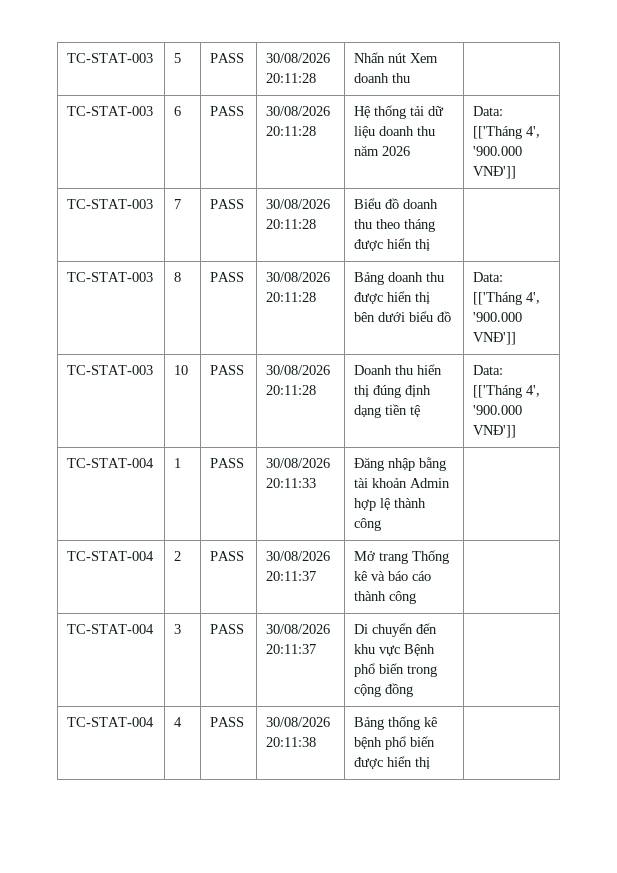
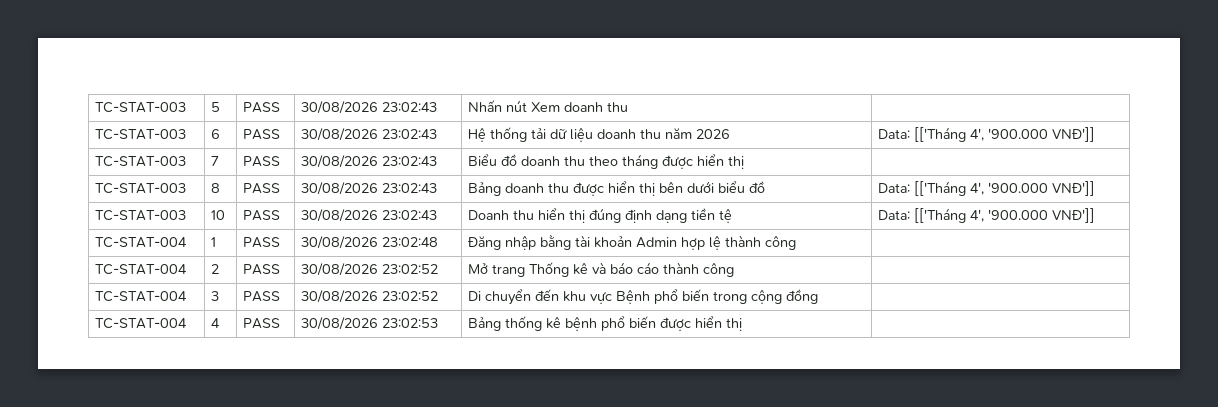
[266,73,317,83] 20:11:28 -> [382,102,438,112] 23:02:43
[266,126,317,136] 20:11:28 -> [382,129,438,139] 23:02:43
[266,219,317,229] 20:11:28 -> [382,156,438,166] 23:02:43
[266,292,317,302] 20:11:28 -> [382,183,438,193] 23:02:43
[266,385,317,395] 20:11:28 -> [382,210,438,220] 23:02:43
[266,478,317,488] 20:11:33 -> [382,237,439,247] 23:02:48
[266,571,317,581] 20:11:37 -> [382,264,439,274] 23:02:52
[266,644,317,654] 20:11:37 -> [382,291,439,301] 23:02:52
[266,737,317,747] 20:11:38 -> [382,318,439,328] 23:02:53

